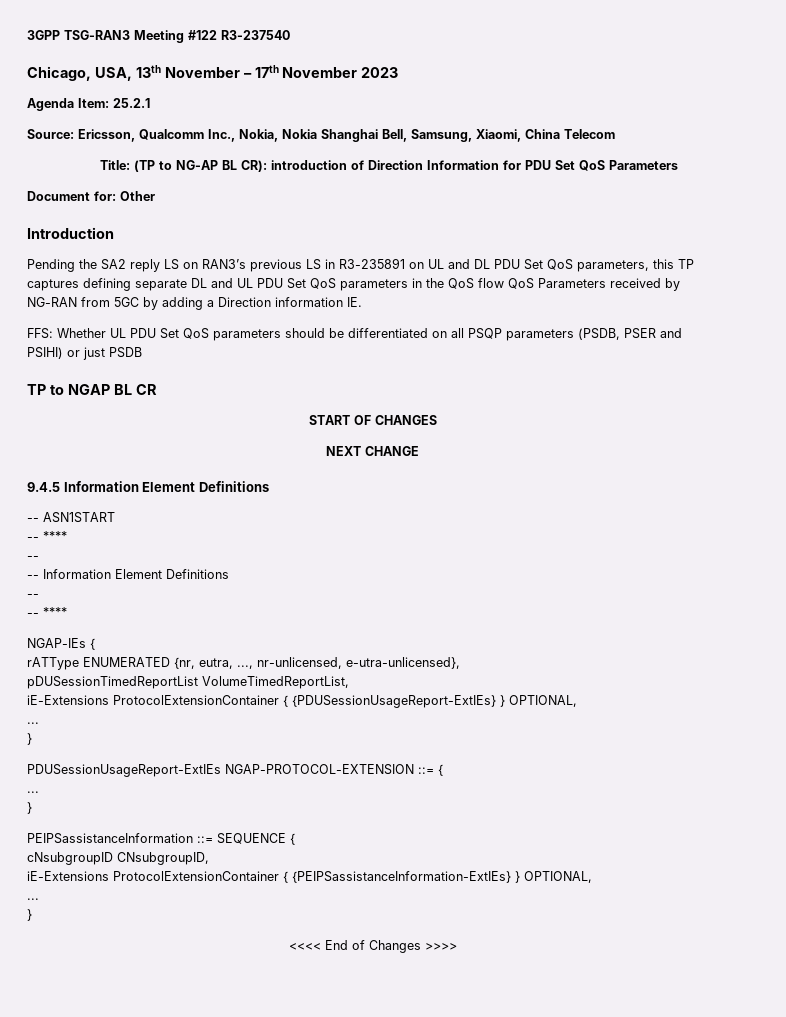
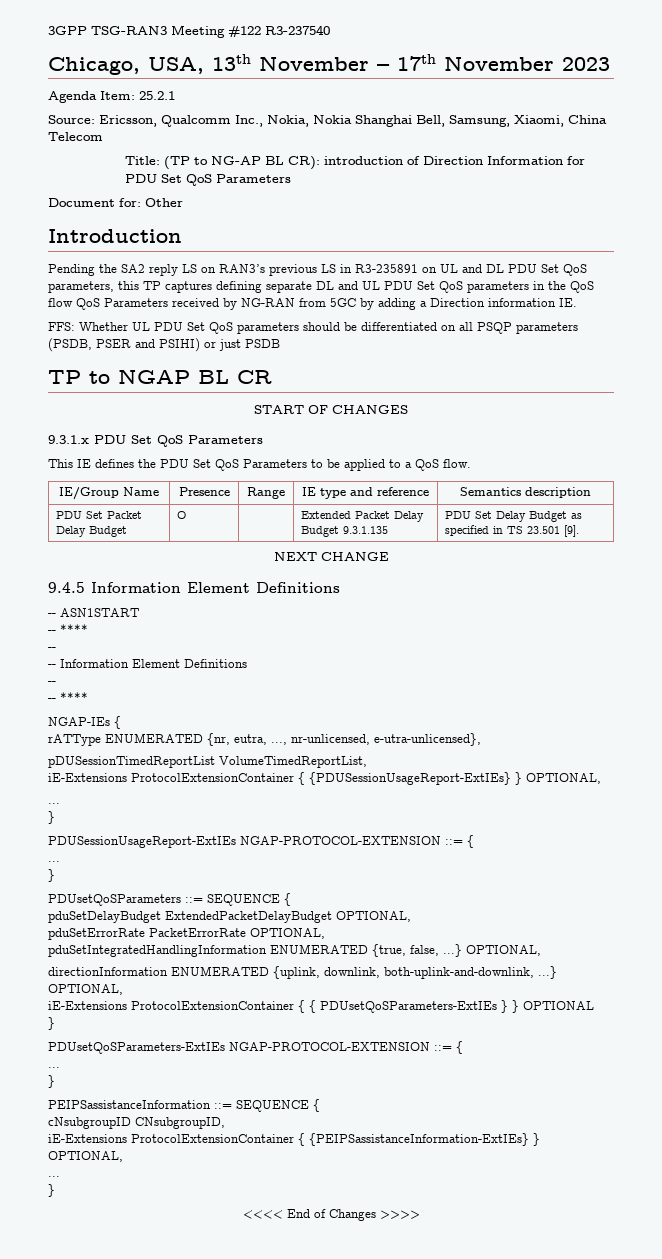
(437, 420) none -> [48,435,263,447] [48,459,471,471] [59,487,159,500] [178,487,230,496] [247,487,285,499] [302,487,429,499] [460,487,591,498] [56,511,143,519] [56,526,128,537] [177,511,187,519] [301,511,425,522] [301,526,389,537] [445,511,583,522] [445,525,580,537] // 9.3.1.x PDU Set QoS Parameters // This IE defines the PDU Set QoS Parameters to be applied to a QoS flow. // IE/Group Name | Presence | Range | IE type and reference | Semantics description // PDU Set Packet Delay Budget | O | | Extended Packet Delay Budget 9.3.1.135 | PDU Set Delay Budget as specified in TS 23.501 [9].
(32, 808) none -> [48,893,291,906] [48,911,411,923] [48,928,325,940] [48,944,541,957] [48,966,557,979] [48,984,123,995] [48,1000,594,1013] [48,1017,55,1030] [48,1041,463,1054] [48,1067,60,1068] [48,1075,55,1088] // PDUsetQoSParameters ::= SEQUENCE { // pduSetDelayBudget ExtendedPacketDelayBudget OPTIONAL, // pduSetErrorRate PacketErrorRate OPTIONAL, // pduSetIntegratedHandlingInformation ENUMERATED {true, false, ...} OPTIONAL, // directionInformation ENUMERATED {uplink, downlink, both-uplink-and-downlink, ...} OPTIONAL, // iE-Extensions ProtocolExtensionContainer { { PDUsetQoSParameters-ExtIEs } } OPTIONAL // } // PDUsetQoSParameters-ExtIEs NGAP-PROTOCOL-EXTENSION ::= { // ... // }

